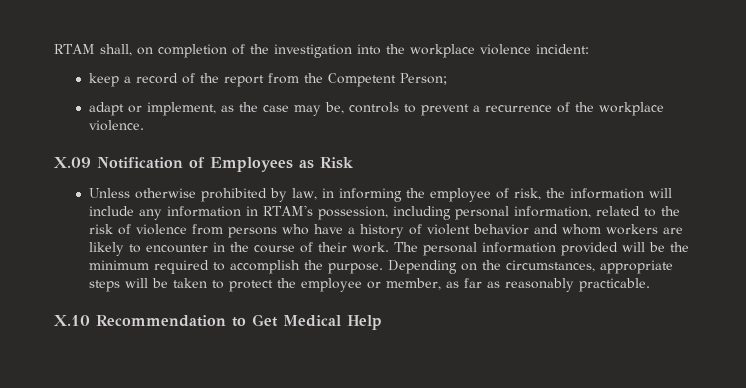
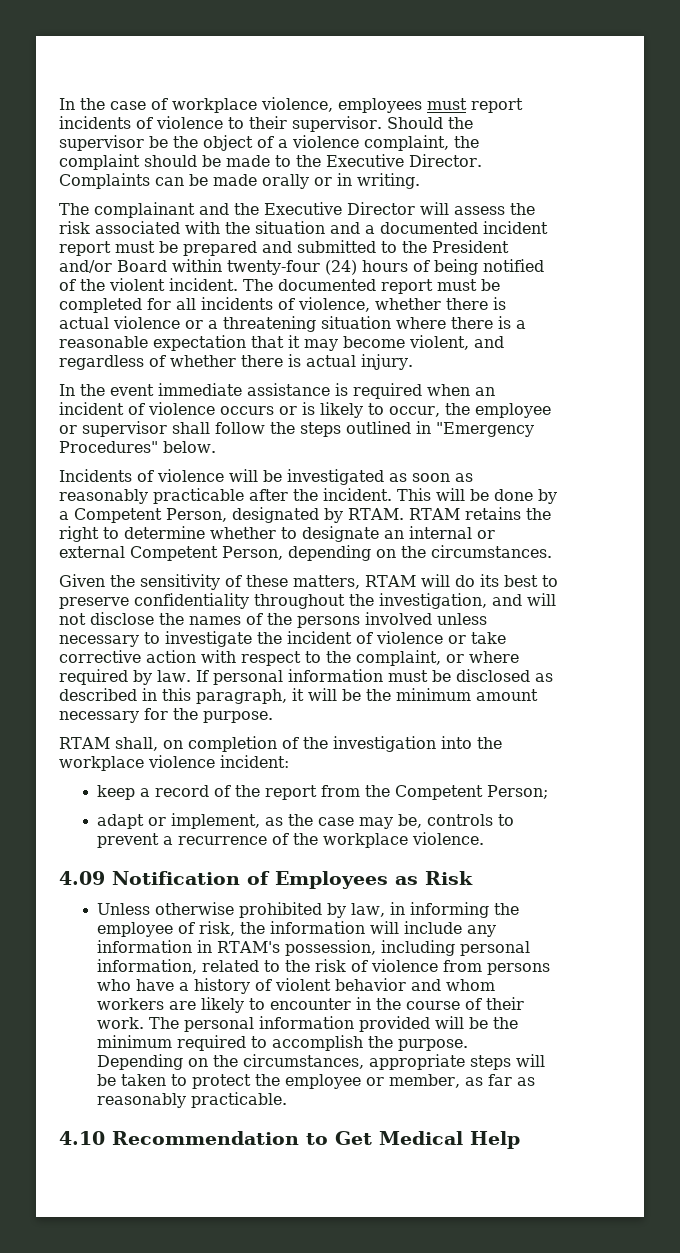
(54, 49) none -> [59,97,523,113] [59,116,473,132] [59,135,479,151] [59,154,482,170] [59,173,420,189] [59,202,535,218] [59,221,548,234] [59,240,509,256] [59,259,544,275] [59,278,500,294] [59,297,506,313] [59,316,526,332] [59,335,504,351] [59,354,413,370] [59,383,495,399] [59,402,551,418] [59,421,534,437] [59,441,216,453] [59,469,473,485] [59,488,557,504] [59,507,551,523] [59,526,495,542] [59,545,552,561] [59,574,558,590] [59,593,556,609] [59,612,487,628] [59,631,506,647] [59,650,519,666] [59,669,553,685] [59,688,538,704] [59,708,273,723] In the case of workplace violence, employees must report incidents of violence to their supervisor. Should the supervisor be the object of a violence complaint, the complaint should be made to the Executive Director. Complaints can be made orally or in writing. // The complainant and the Executive Director will assess the risk associated with the situation and a documented incident report must be prepared and submitted to the President and/or Board within twenty-four (24) hours of being notified of the violent incident. The documented report must be completed for all incidents of violence, whether there is actual violence or a threatening situation where there is a reasonable expectation that it may become violent, and regardless of whether there is actual injury. // In the event immediate assistance is required when an incident of violence occurs or is likely to occur, the employee or supervisor shall follow the steps outlined in "Emergency Procedures" below. // Incidents of violence will be investigated as soon as reasonably practicable after the incident. This will be done by a Competent Person, designated by RTAM. RTAM retains the right to determine whether to designate an internal or external Competent Person, depending on the circumstances. // Given the sensitivity of these matters, RTAM will do its best to preserve confidentiality throughout the investigation, and will not disclose the names of the persons involved unless necessary to investigate the incident of violence or take corrective action with respect to the complaint, or where required by law. If personal information must be disclosed as described in this paragraph, it will be the minimum amount necessary for the purpose. //
[54,157,91,168] X.09 -> [59,871,105,885] 4.09
[54,315,90,326] X.10 -> [59,1131,105,1145] 4.10

